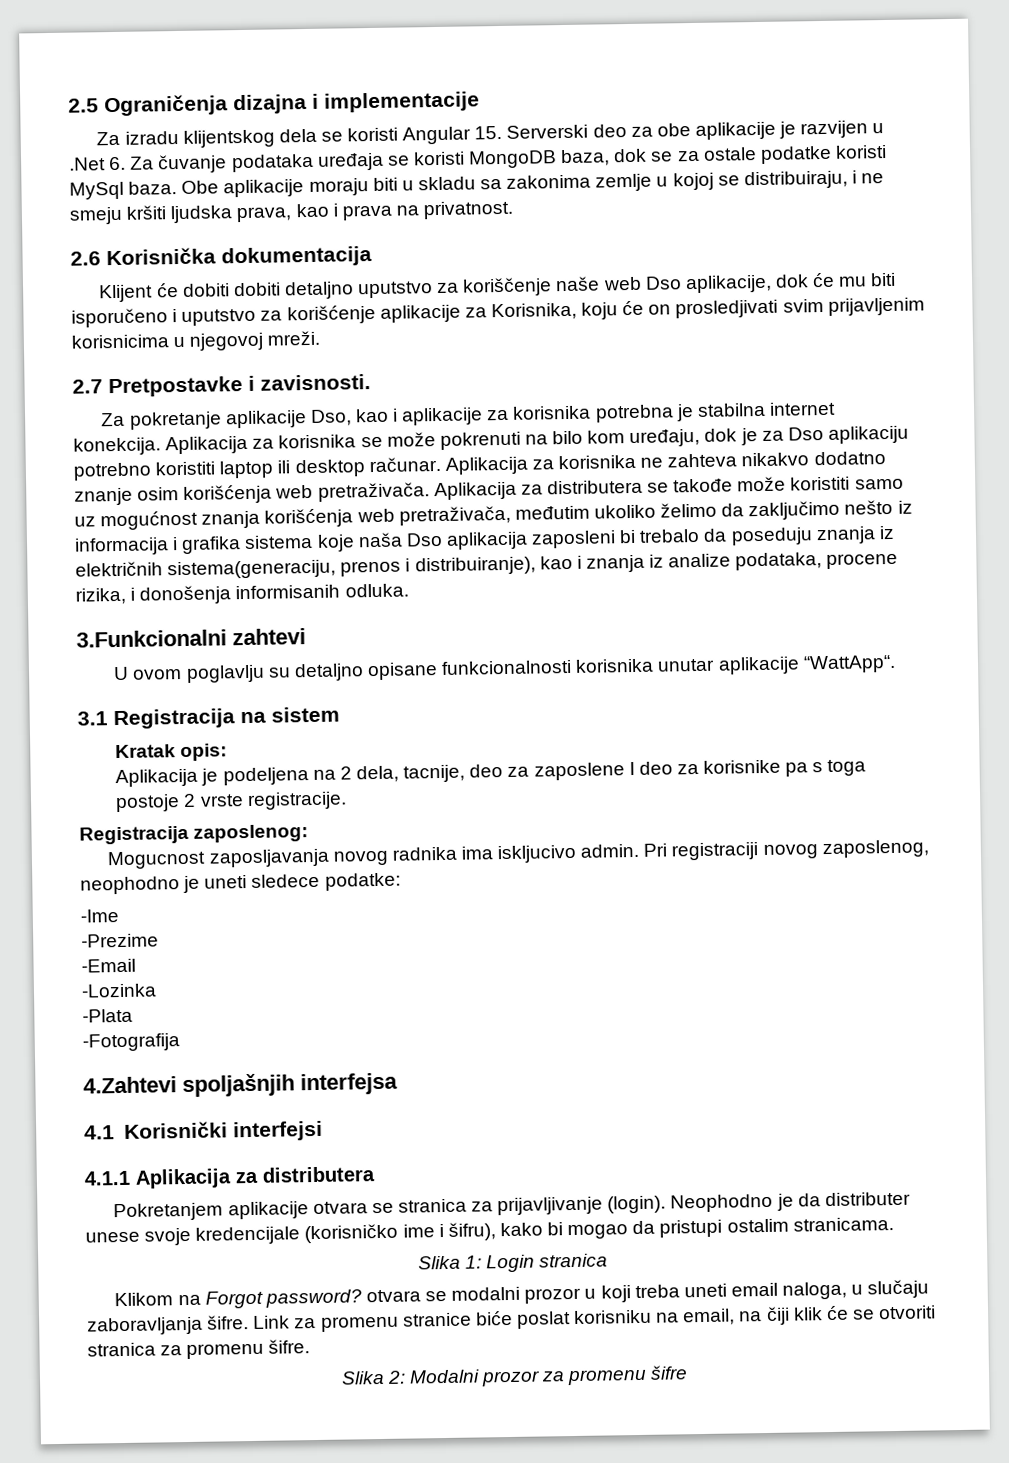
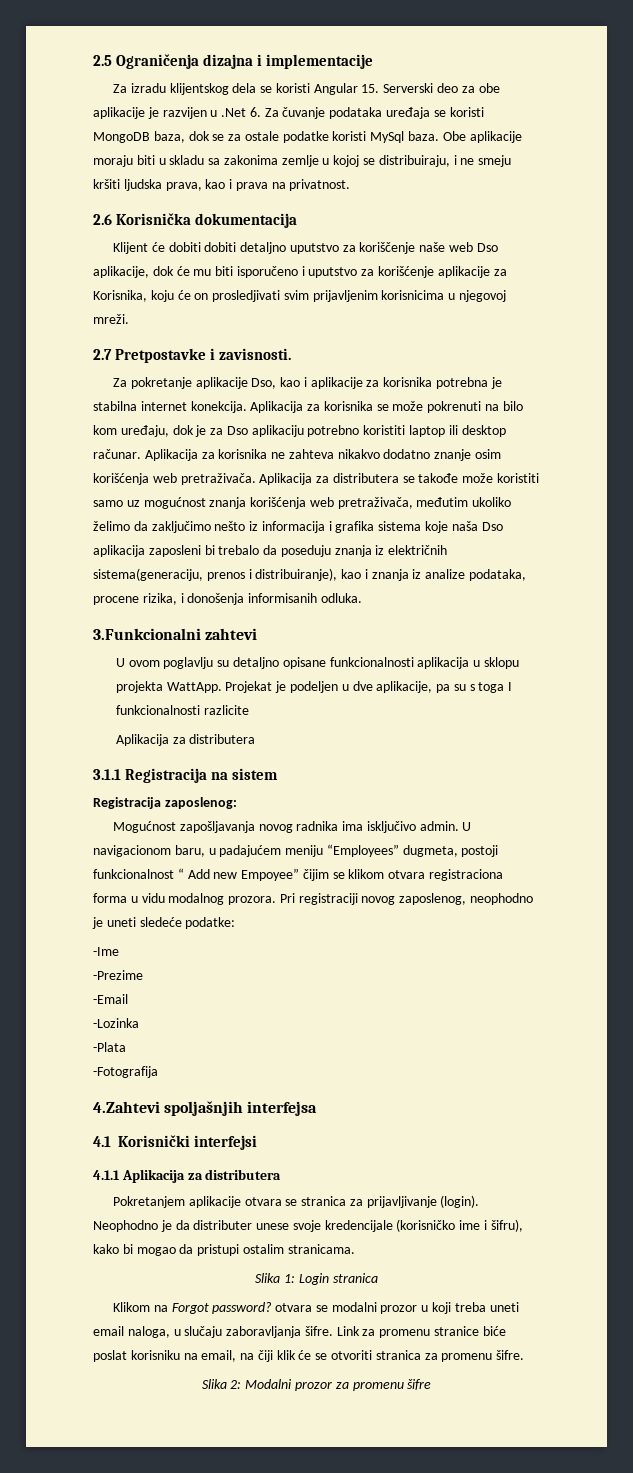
[575,654,896,675] [77,706,340,730] [115,743,228,762] [115,759,867,788] [115,791,347,813] korisnika unutar aplikacije “WattApp“. // 3.1 Registracija na sistem // Kratak opis: // Aplikacija je podeljena na 2 dela, tacnije, deo za zaposlene I deo za korisnike pa s toga postoje 2 vrste registracije. -> [417,657,519,669] [115,681,513,693] [115,705,249,715] [115,734,256,746] [93,768,279,783] aplikacija u sklopu projekta WattApp. Projekat je podeljen u dve aplikacije, pa su s toga I funkcionalnosti razlicite // Aplikacija za distributera // 3.1.1 Registracija na sistem
[107,848,330,870] Mogucnost zaposljavanja -> [113,821,255,833] Mogućnost zapošljavanja
[497,843,640,864] iskljucivo admin. -> [366,821,472,833] [93,844,499,857] [93,868,504,881] [93,893,277,905] isključivo admin. U navigacionom baru, u padajućem meniju “Employees” dugmeta, postoji funkcionalnost “ Add new Empoyee” čijim se klikom otvara registraciona forma u vidu modalnog prozora.
[251,873,321,888] sledece -> [139,917,182,927] sledeće

